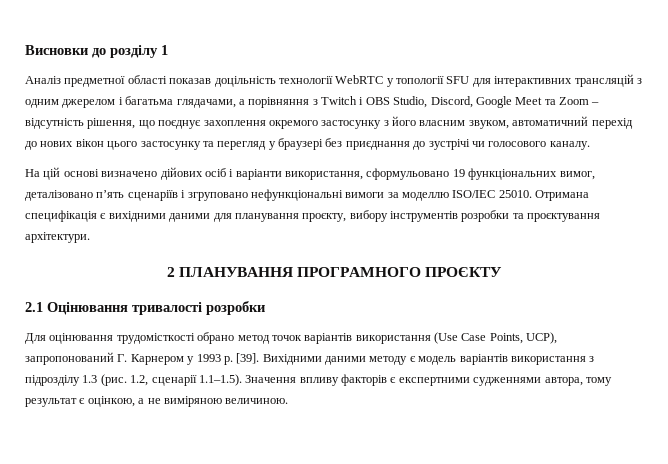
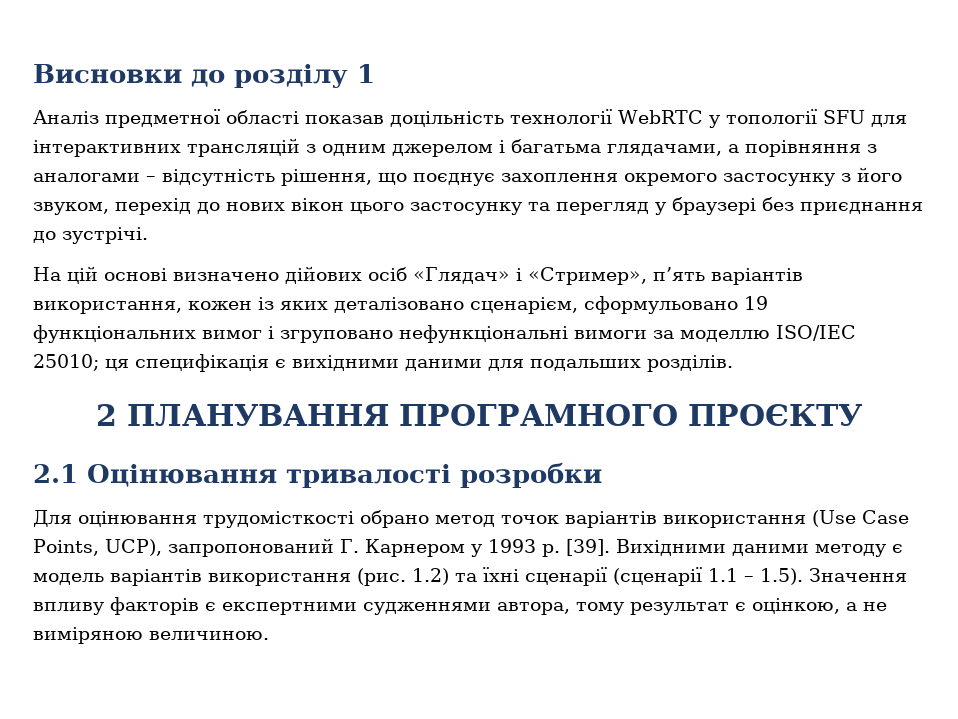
[321,96,589,108] Twitch і OBS Studio, Discord, Google Meet та Zoom -> [33,173,140,182] аналогами
[419,116,589,129] власним звуком, автоматичний -> [33,202,109,215] звуком,
[428,139,590,150] зустрічі чи голосового каналу. -> [62,227,148,244] зустрічі.
[229,168,595,180] [25,190,178,201] і варіанти використання, сформульовано 19 функціональних вимог, деталізовано п’ять сценаріїв -> [413,267,803,285] [33,296,768,314] [33,325,262,343] «Глядач» і «Стример», п’ять варіантів використання, кожен із яких деталізовано сценарієм, сформульовано 19 функціональних вимог
[498,190,590,201] 25010. Отримана -> [33,354,129,371] 25010; ця
[234,210,601,222] [25,232,90,243] планування проєкту, вибору інструментів розробки та проєктування архітектури. -> [530,355,733,372] подальших розділів.
[589,356,595,362] [25,374,242,386] з підрозділу 1.3 (рис. 1.2, сценарії 1.1–1.5). -> [357,567,803,586] (рис. 1.2) та їхні сценарії (сценарії 1.1 – 1.5).

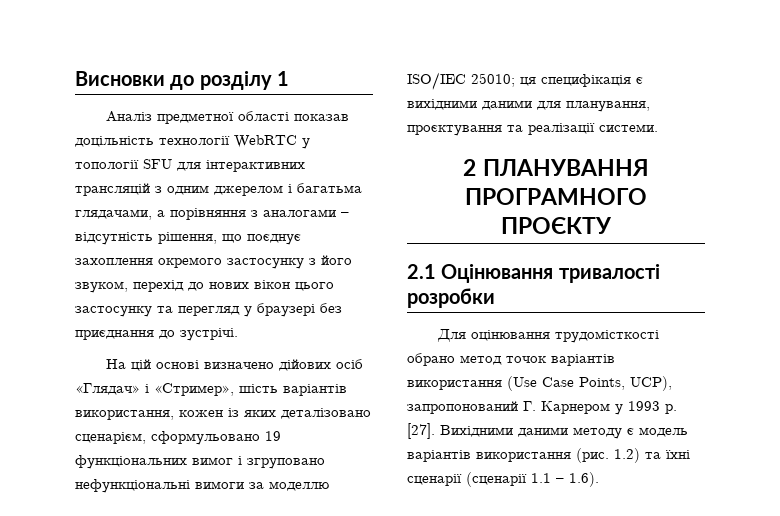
[653,267,705,281] п’ять -> [239,384,278,393] шість
[530,355,733,372] подальших розділів. -> [566,101,650,112] [407,123,658,136] планування, проєктування та реалізації системи.
[565,539,610,556] [39]. -> [407,423,435,439] [27].
[760,568,907,585] [33,597,887,615] [33,627,269,644] 1.5). Значення впливу факторів є експертними судженнями автора, тому результат є оцінкою, а не виміряною величиною. -> [569,472,599,487] 1.6).

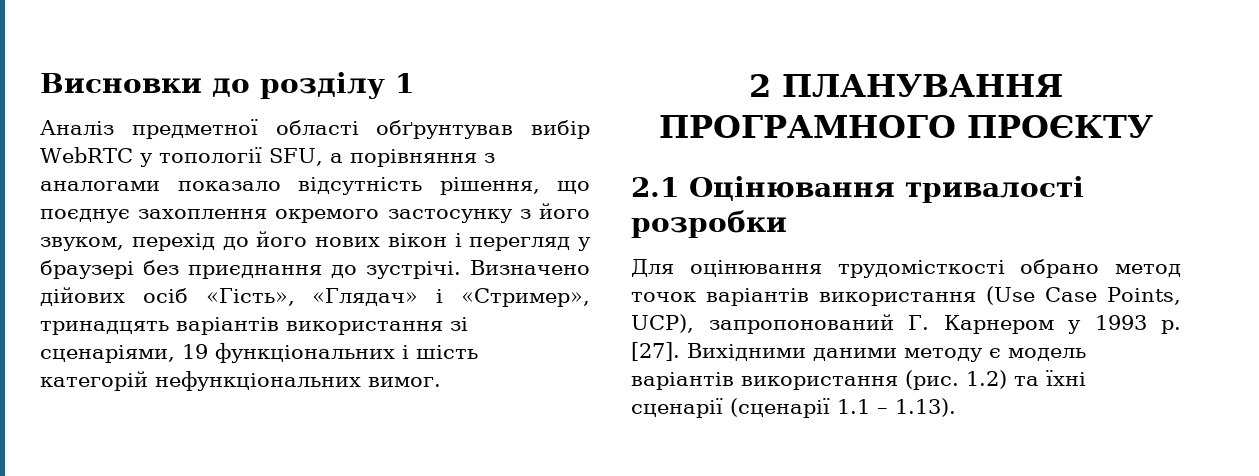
[294,114,350,121] [75,135,310,149] [75,159,305,172] [75,183,362,196] [75,209,152,220] показав доцільність технології WebRTC у топології SFU для інтерактивних трансляцій з одним джерелом і багатьма глядачами, -> [376,120,590,139] [40,147,323,167] обґрунтував вибір WebRTC у топології SFU,
[341,212,349,217] – -> [177,181,281,191] показало
(204, 286) none -> [256,231,308,247] його
[295,282,334,291] [75,306,173,317] цього застосунку та -> [454,233,462,247] і
[106,359,275,371] // На цій основі визначено -> [470,260,590,275] Визначено
(364, 364) none -> [205,288,295,306] «Гість»,
[239,384,347,396] [75,408,371,420] [75,431,281,445] [75,455,325,469] [75,479,329,493] [407,72,643,90] [407,99,650,112] [407,123,658,136] шість варіантів використання, кожен із яких деталізовано сценарієм, сформульовано 19 функціональних вимог і згруповано нефункціональні вимоги за моделлю ISO/IEC 25010; ця специфікація є вихідними даними для планування, проєктування та реалізації системи. -> [40,317,468,335] [40,343,478,363] [40,371,441,391] тринадцять варіантів використання зі сценаріями, 19 функціональних і шість категорій нефункціональних вимог.
[569,472,599,487] 1.6). -> [895,398,956,417] 1.13).

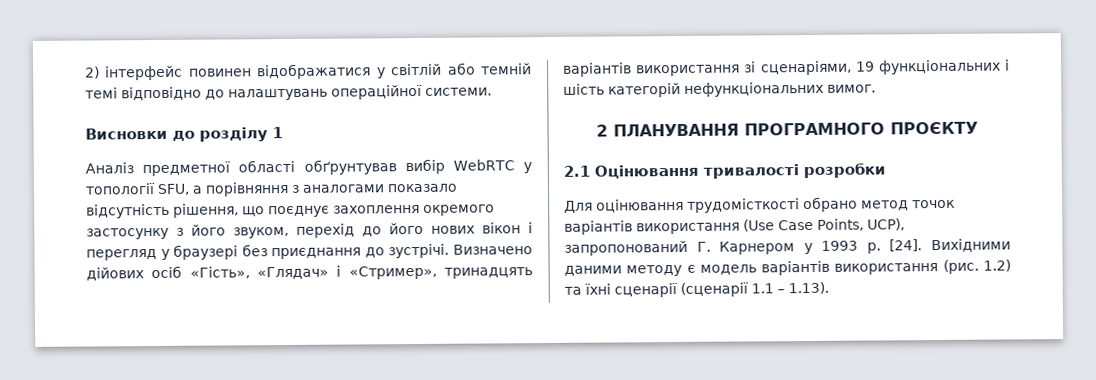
(40, 83) none -> [85,62,532,81] [85,84,492,101] 2) інтерфейс повинен відображатися у світлій або темній темі відповідно до налаштувань операційної системи. //
[631,342,680,361] [27]. -> [889,239,923,252] [24].

